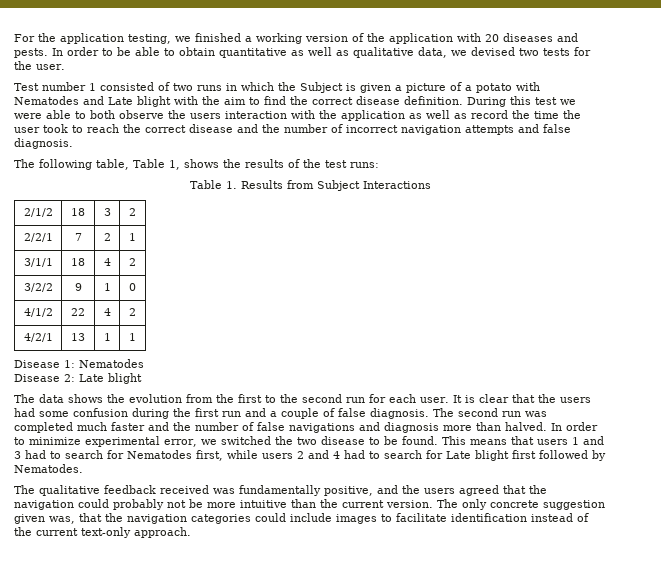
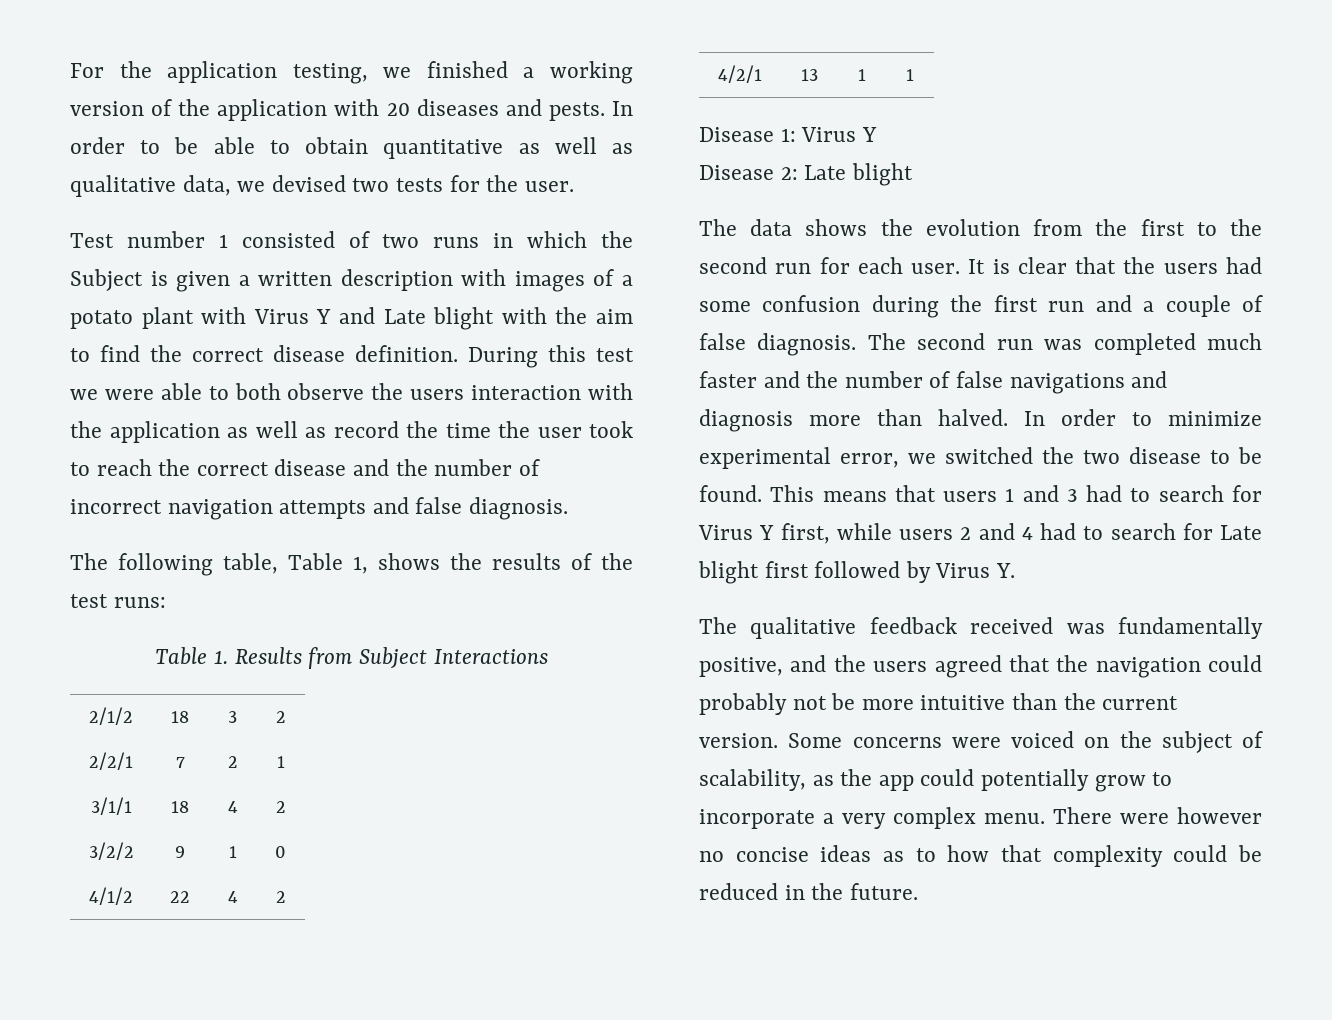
[406,82,540,93] [14,96,79,105] picture of a potato with Nematodes -> [258,269,633,292] [70,307,332,329] written description with images of a potato plant with Virus Y
[79,359,144,368] Nematodes -> [801,127,877,142] Virus Y
[127,450,192,459] Nematodes -> [698,525,775,540] Virus Y
[14,464,83,473] Nematodes. -> [935,563,1016,578] Virus Y.
[437,499,605,510] [14,513,589,524] [14,527,191,538] The only concrete suggestion given was, that the navigation categories could include images to facilitate identification instead of the current text-only approach. -> [788,731,1263,753] [699,769,1173,792] [699,807,1262,829] [699,845,1262,867] [699,883,918,900] Some concerns were voiced on the subject of scalability, as the app could potentially grow to incorporate a very complex menu. There were however no concise ideas as to how that complexity could be reduced in the future.

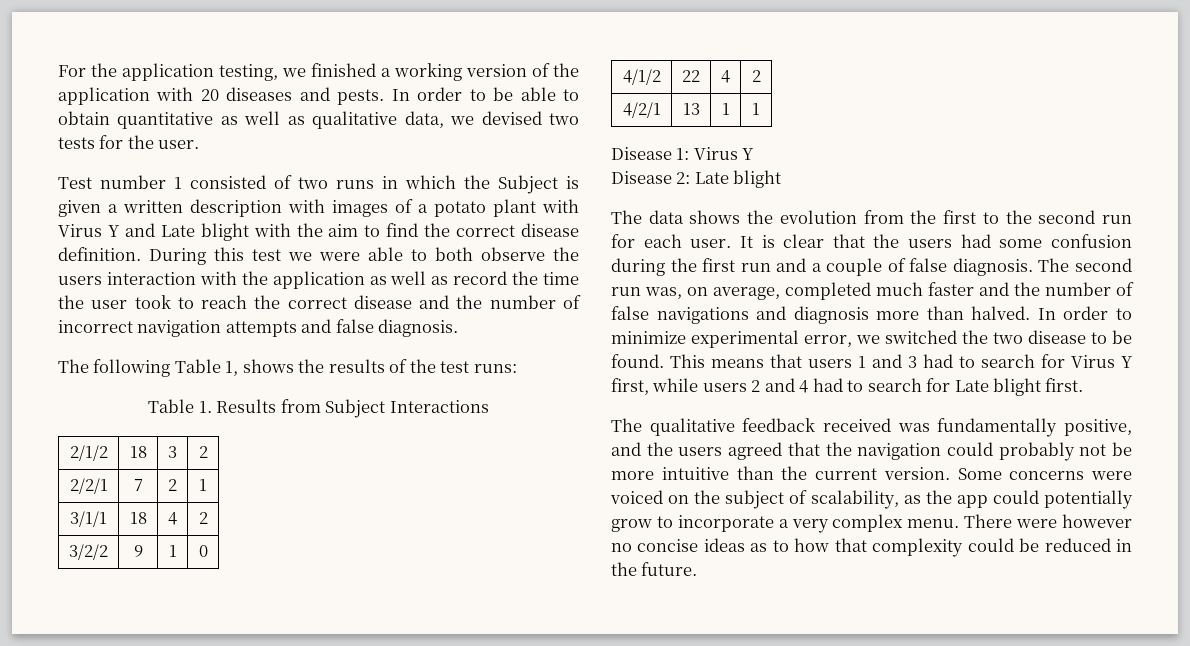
[223,553,278,574] table, -> (171, 368) none
[1044,339,1083,350] was -> [645,287,780,300] was, on average,
[764,561,1016,583] first followed by Virus Y. -> [1045,378,1084,392] first.

